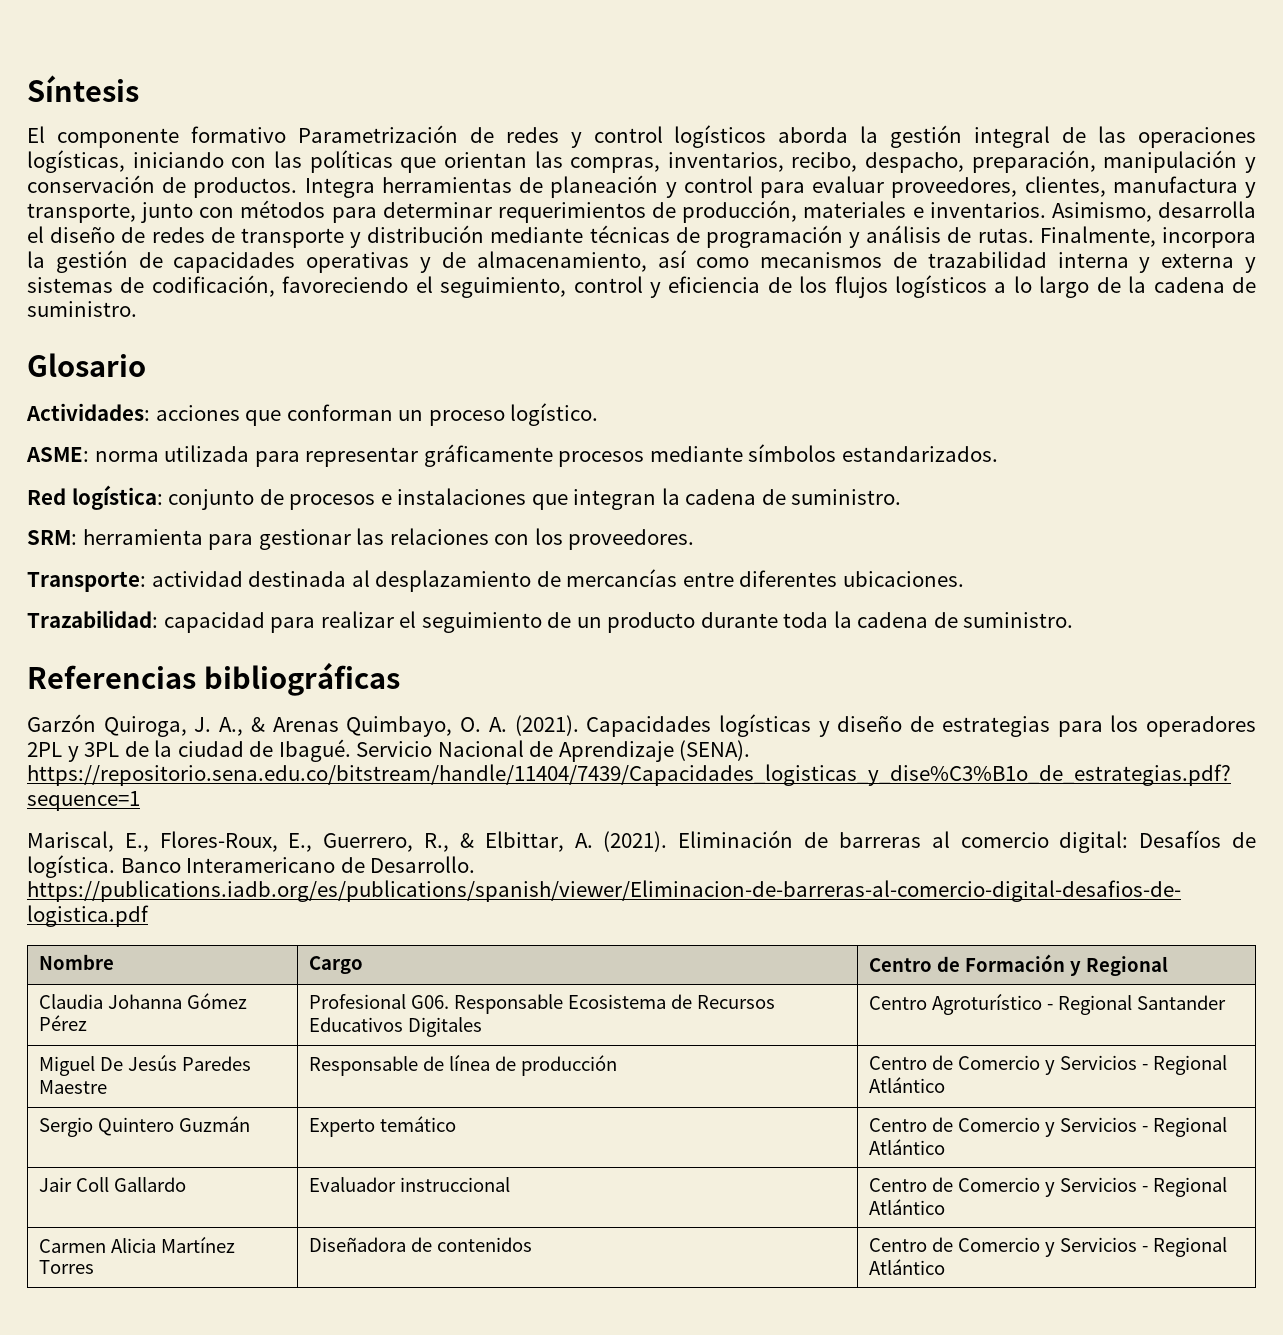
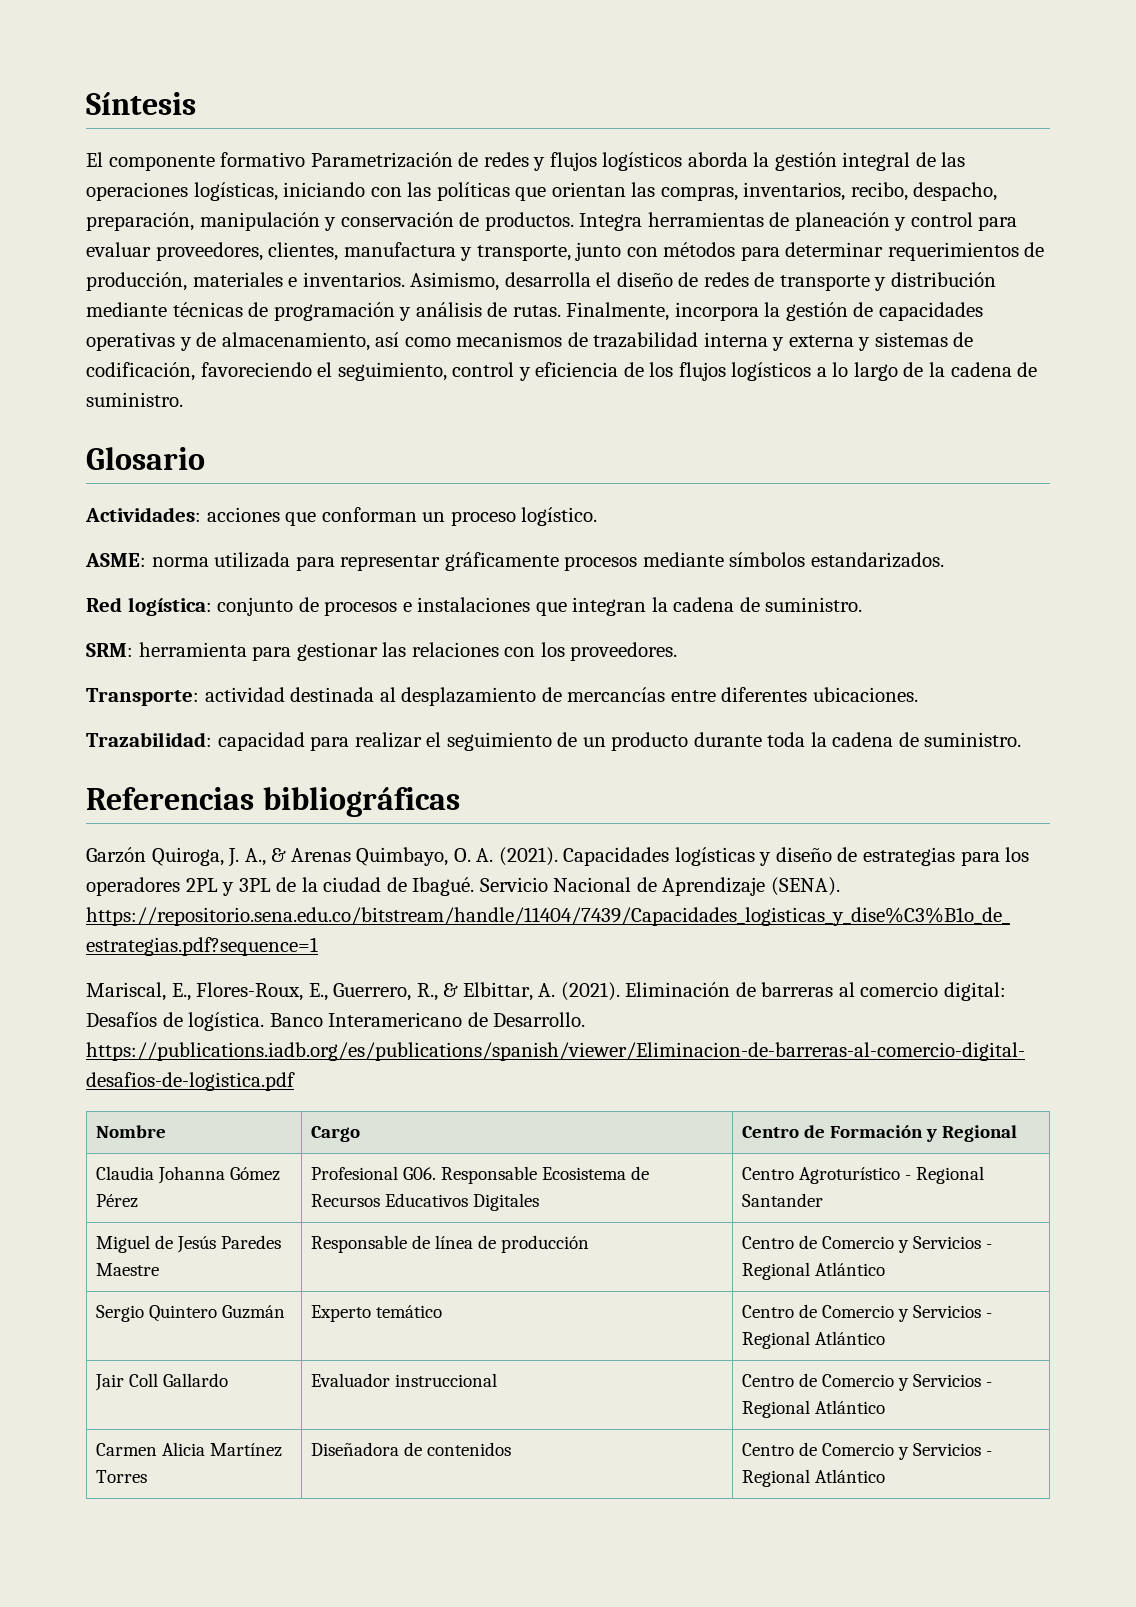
[593,126,663,143] control -> [549,152,597,171] flujos
[100,1057,124,1071] De -> [155,1235,174,1249] de

